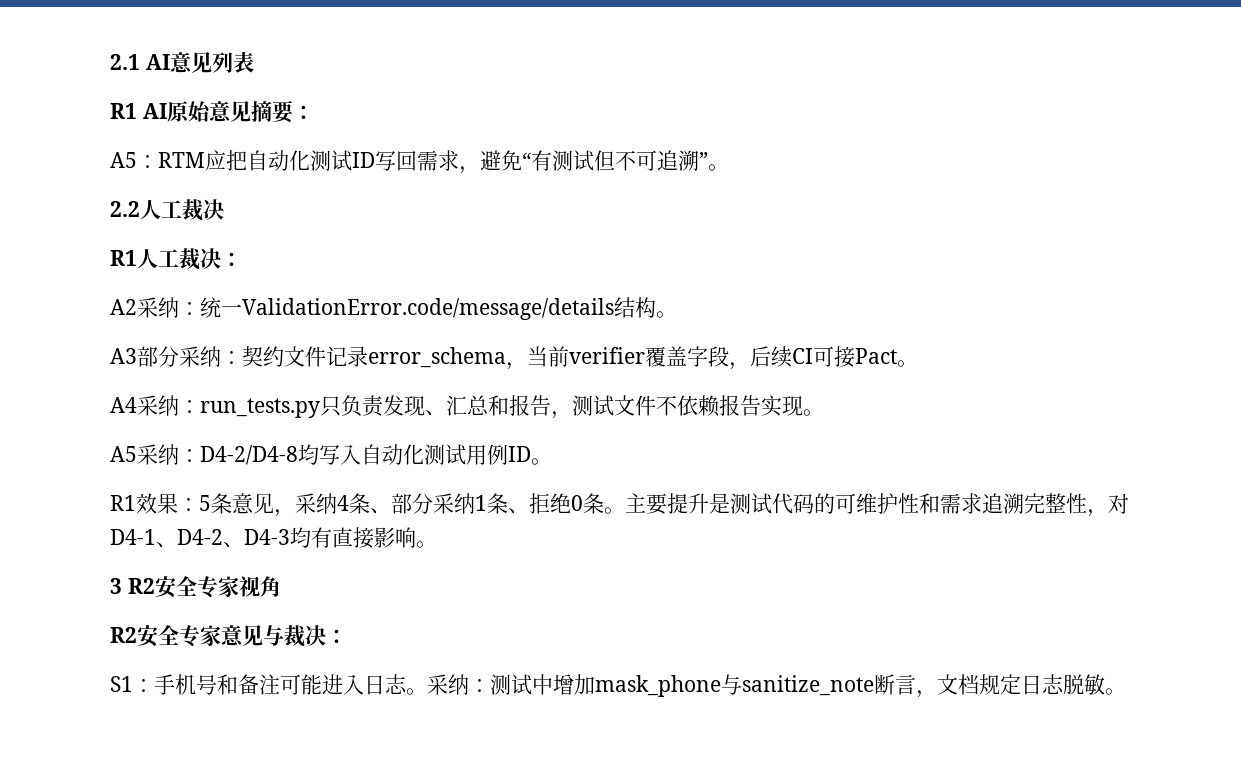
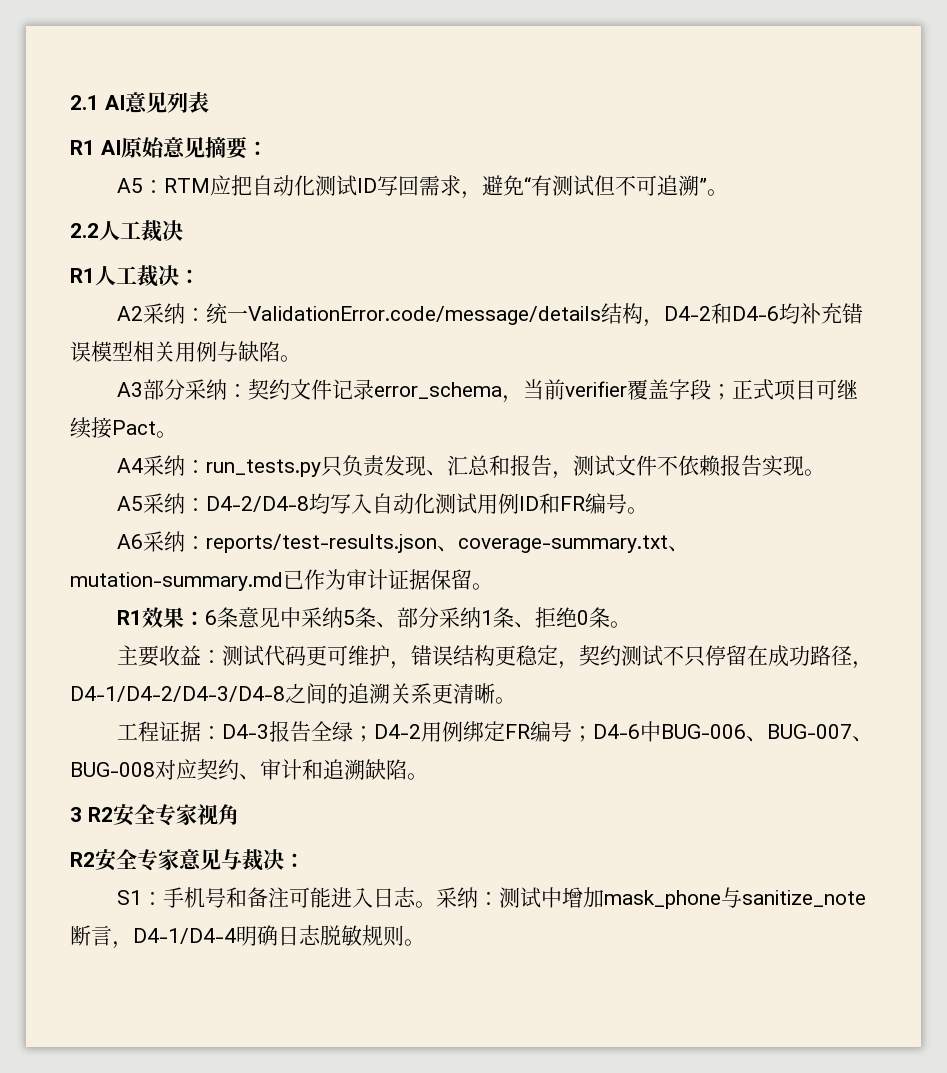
(656, 307) none -> [643,303,864,327] [70,341,280,362] ，D4-2和D4-6均补充错误模型相关用例与缺陷
[729,346,834,370] ，后续CI可 -> [711,379,859,401] [70,417,91,439] ；正式项目可继续
[531,458,552,465] [110,493,349,517] 。 // R1效果：5条意见，采纳4 -> [539,493,649,514] [117,531,690,553] [70,569,493,591] [117,607,356,628] 和FR编号。 // A6采纳：reports/test-results.json、coverage-summary.txt、mutation-summary.md已作为审计证据保留。 // R1效果：6条意见中采纳5
[625,493,1129,517] [110,527,416,549] 主要提升是测试代码的可维护性和需求追溯完整性，对D4-1、D4-2、D4-3均有直接影响 -> [117,645,874,669] [70,683,516,704] [117,721,874,742] [70,759,407,780] // 主要收益：测试代码更可维护，错误结构更稳定，契约测试不只停留在成功路径，D4-1/D4-2/D4-3/D4-8之间的追溯关系更清晰。 // 工程证据：D4-3报告全绿；D4-2用例绑定FR编号；D4-6中BUG-006、BUG-007、BUG-008对应契约、审计和追溯缺陷
[937,674,1021,695] 文档规定 -> [133,925,278,946] D4-1/D4-4明确
(1105, 684) none -> [362,925,404,946] 规则

